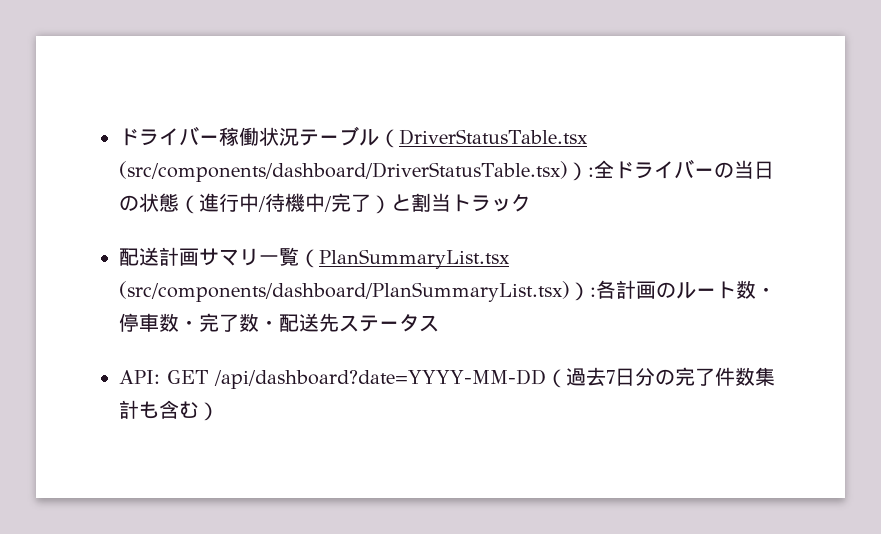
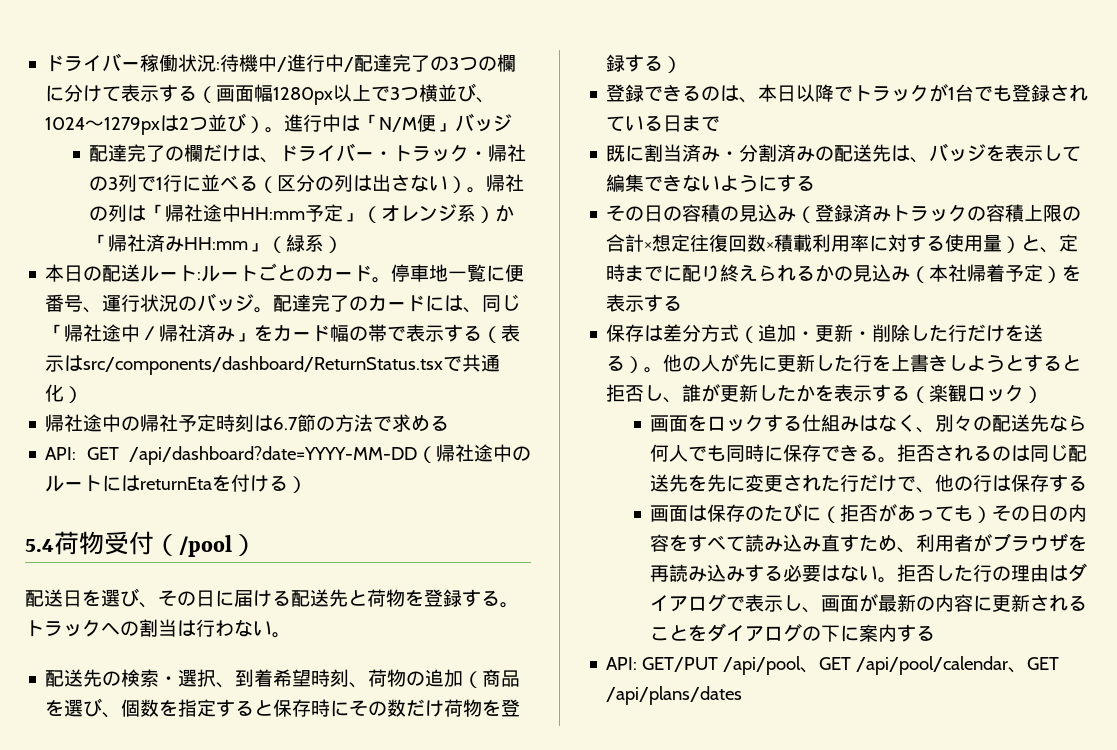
[299,126,588,148] [119,159,774,182] [119,193,531,214] [119,247,510,269] [119,280,776,302] [119,313,439,332] [119,367,775,389] [119,400,219,421] テーブル（DriverStatusTable.tsx (src/components/dashboard/DriverStatusTable.tsx)）:全ドライバーの当日の状態（進行中/待機中/完了）と割当トラック // 配送計画サマリ一覧（PlanSummaryList.tsx (src/components/dashboard/PlanSummaryList.tsx)）:各計画のルート数・停車数・完了数・配送先ステータス // API: GET /api/dashboard?date=YYYY-MM-DD（過去7日分の完了件数集計も含む） -> [216,54,517,72] [45,83,496,105] [45,113,513,135] [89,143,527,163] [89,174,525,193] [89,204,515,223] [89,234,344,253] [45,263,525,283] [45,293,521,313] [45,324,521,343] [45,354,501,375] [45,384,84,403] [45,414,450,432] [45,444,531,465] [45,474,308,493] [25,531,257,557] [25,588,519,608] [25,619,291,638] [45,669,521,688] [45,698,521,718] [606,54,683,73] [606,84,1089,103] [606,115,721,132] [606,143,1082,163] [606,174,816,192] [606,204,1082,223] [606,234,1079,253] [606,264,1082,283] [606,294,683,312] [606,324,1044,343] [606,354,1082,373] [606,384,1044,403] [650,414,1088,433] [650,444,1088,463] [650,474,1088,493] [650,503,1088,523] [650,533,1088,553] [650,563,1088,583] [650,594,1088,613] [650,623,936,642] [606,656,1060,675] [606,686,743,705] :待機中/進行中/配達完了の3つの欄に分けて表示する（画面幅1280px以上で3つ横並び、1024〜1279pxは2つ並び）。進行中は「N/M便」バッジ // 配達完了の欄だけは、ドライバー・トラック・帰社の3列で1行に並べる（区分の列は出さない）。帰社の列は「帰社途中HH:mm予定」（オレンジ系）か「帰社済みHH:mm」（緑系） // 本日の配送ルート:ルートごとのカード。停車地一覧に便番号、運行状況のバッジ。配達完了のカードには、同じ「帰社途中／帰社済み」をカード幅の帯で表示する（表示はsrc/components/dashboard/ReturnStatus.tsxで共通化） // 帰社途中の帰社予定時刻は6.7節の方法で求める // API: GET /api/dashboard?date=YYYY-MM-DD（帰社途中のルートにはreturnEtaを付ける） // 5.4荷物受付（/pool） // 配送日を選び、その日に届ける配送先と荷物を登録する。トラックへの割当は行わない。 // 配送先の検索・選択、到着希望時刻、荷物の追加（商品を選び、個数を指定すると保存時にその数だけ荷物を登録する） // 登録できるのは、本日以降でトラックが1台でも登録されている日まで // 既に割当済み・分割済みの配送先は、バッジを表示して編集できないようにする // その日の容積の見込み（登録済みトラックの容積上限の合計×想定往復回数×積載利用率に対する使用量）と、定時までに配り終えられるかの見込み（本社帰着予定）を表示する // 保存は差分方式（追加・更新・削除した行だけを送る）。他の人が先に更新した行を上書きしようとすると拒否し、誰が更新したかを表示する（楽観ロック） // 画面をロックする仕組みはなく、別々の配送先なら何人でも同時に保存できる。拒否されるのは同じ配送先を先に変更された行だけで、他の行は保存する // 画面は保存のたびに（拒否があっても）その日の内容をすべて読み込み直すため、利用者がブラウザを再読み込みする必要はない。拒否した行の理由はダイアログで表示し、画面が最新の内容に更新されることをダイアログの下に案内する // API: GET/PUT /api/pool、GET /api/pool/calendar、GET /api/plans/dates

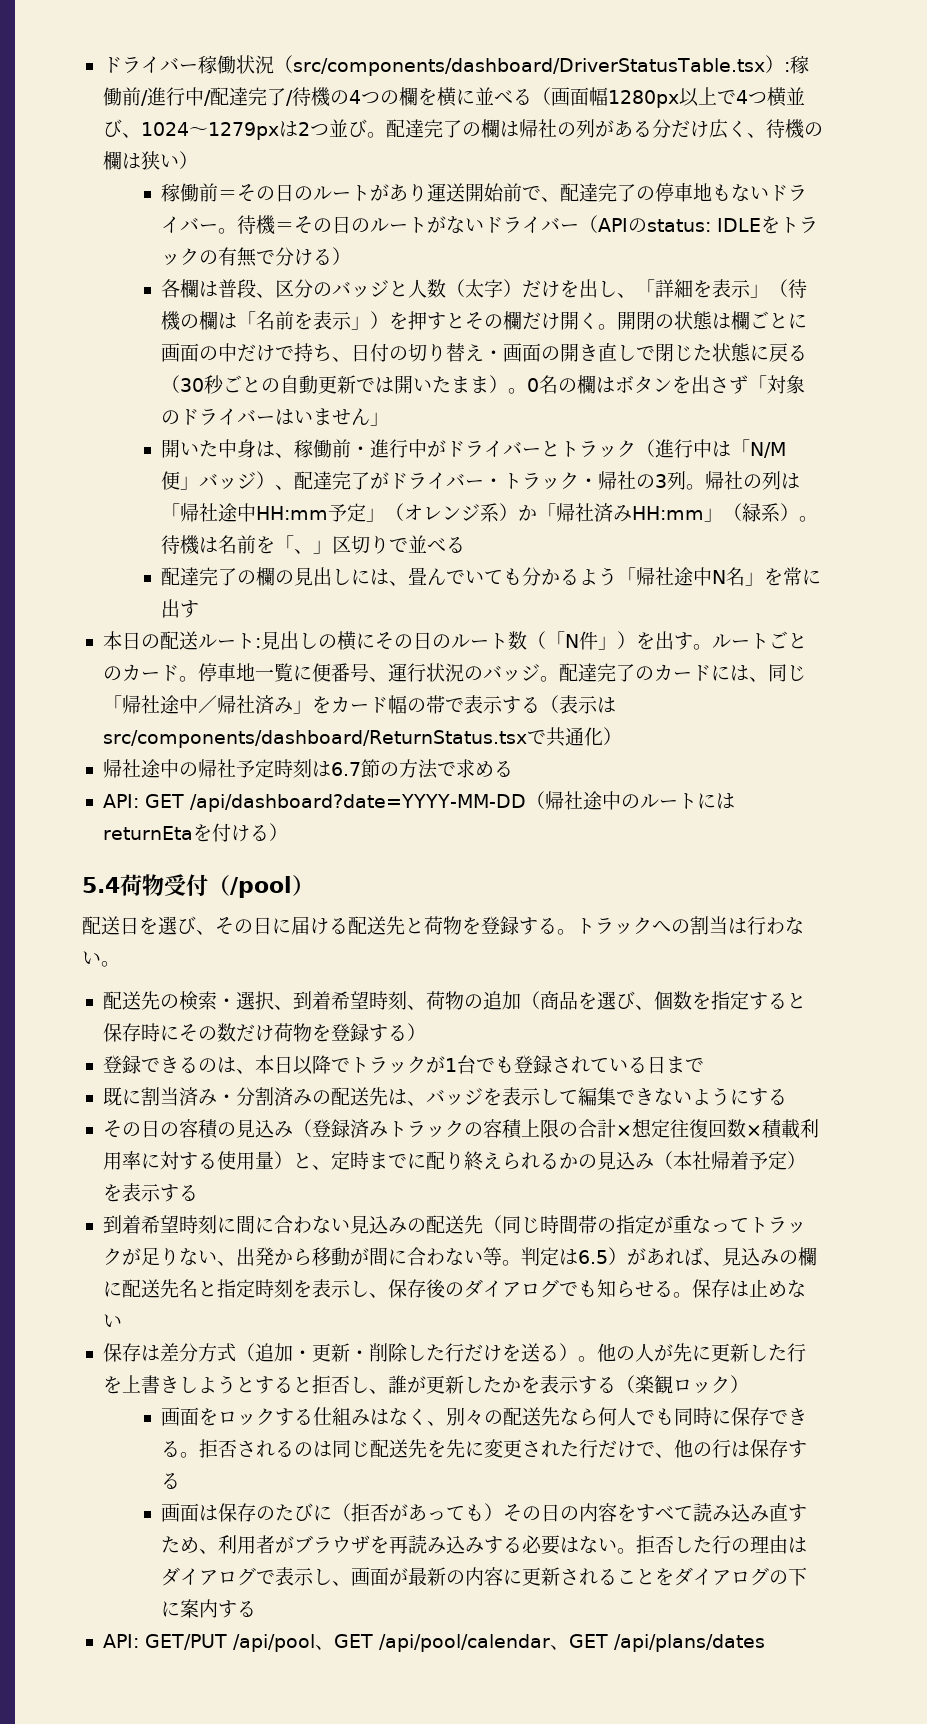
[216,54,278,72] :待機中 -> [273,55,809,76] [102,87,141,106] （src/components/dashboard/DriverStatusTable.tsx）:稼働前
[430,54,517,72] [45,84,179,102] の3つの欄に分けて表示す -> [285,87,513,107] /待機の4つの欄を横に並べ
[390,87,401,100] 3 -> [735,90,748,104] 4
[246,116,285,133] ）。 -> [366,119,823,139] [102,151,198,170] [161,183,808,202] [161,215,819,235] [161,247,352,267] [161,279,808,298] [161,311,808,331] [161,343,808,362] [161,375,806,394] [161,408,390,426] [161,439,656,458] 。配達完了の欄は帰社の列がある分だけ広く、待機の欄は狭い） // 稼働前＝その日のルートがあり運送開始前で、配達完了の停車地もないドライバー。待機＝その日のルートがないドライバー（APIのstatus: IDLEをトラックの有無で分ける） // 各欄は普段、区分のバッジと人数（太字）だけを出し、「詳細を表示」（待機の欄は「名前を表示」）を押すとその欄だけ開く。開閉の状態は欄ごとに画面の中だけで持ち、日付の切り替え・画面の開き直しで閉じた状態に戻る（30秒ごとの自動更新では開いたまま）。0名の欄はボタンを出さず「対象のドライバーはいません」 // 開いた中身は、稼働前・進行中がドライバーとトラック（
[89,144,280,163] // 配達完了の欄だけは、 -> [256,471,390,490] ）、配達完了が
[137,174,468,193] で1行に並べる（区分の列は出さない） -> (687, 480) none
(344, 244) none -> [799,516,819,522] [161,535,466,555] [161,567,822,586] [161,599,200,618] 。待機は名前を「、」区切りで並べる // 配達完了の欄の見出しには、畳んでいても分かるよう「帰社途中N名」を常に出す
(202, 276) none -> [260,631,712,651] 見出しの横にその日のルート数（「N件」）を出す。
(683, 303) none -> [102,1215,806,1234] [102,1247,817,1266] [102,1279,806,1298] [102,1314,122,1328] // 到着希望時刻に間に合わない見込みの配送先（同じ時間帯の指定が重なってトラックが足りない、出発から移動が間に合わない等。判定は6.5）があれば、見込みの欄に配送先名と指定時刻を表示し、保存後のダイアログでも知らせる。保存は止めない

